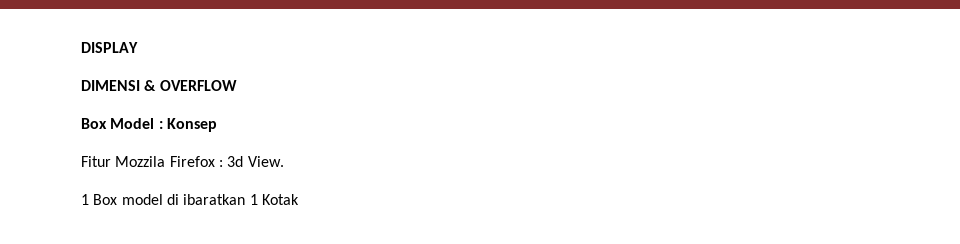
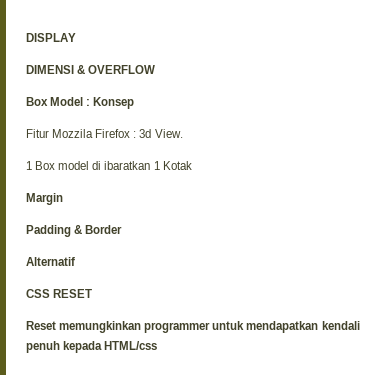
(299, 199) none -> [26,193,63,205] [26,225,123,237] [26,257,75,266] [26,289,93,298] [26,321,360,333] [26,341,158,353] // Margin // Padding & Border // Alternatif // CSS RESET // Reset memungkinkan programmer untuk mendapatkan kendali penuh kepada HTML/css

